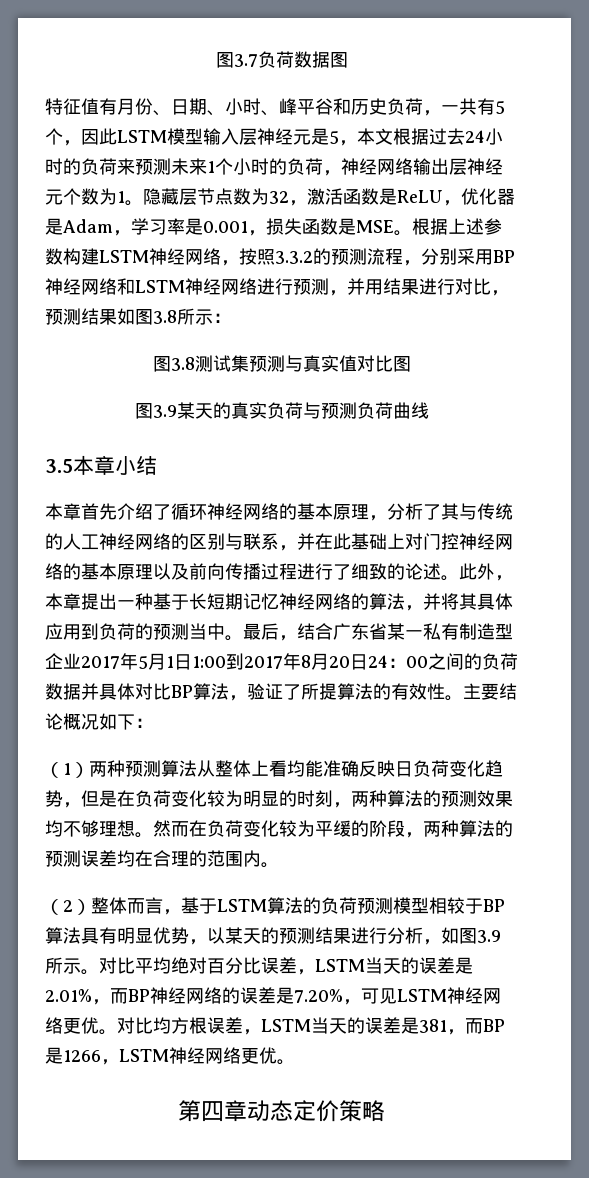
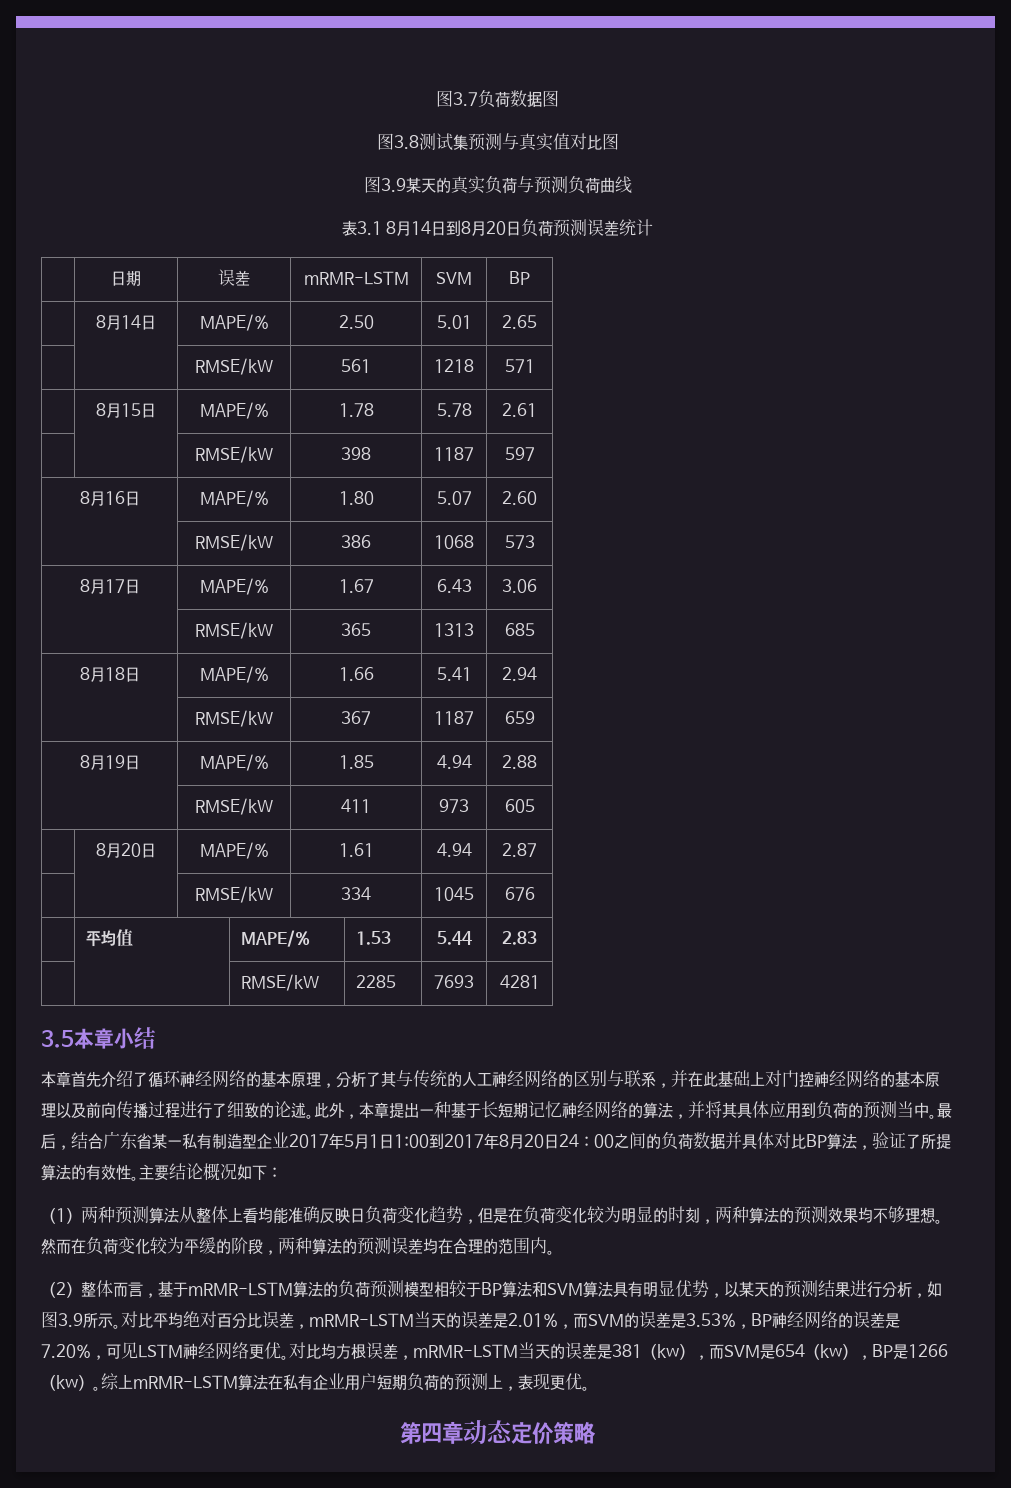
[45,98,505,116] [45,128,503,146] [45,158,503,176] [45,188,515,206] [45,218,502,236] [45,248,515,266] [45,278,509,296] [45,308,231,325] // 特征值有月份、日期、小时、峰平谷和历史负荷，一共有5个，因此LSTM模型输入层神经元是5，本文根据过去24小时的负荷来预测未来1个小时的负荷，神经网络输出层神经元个数为1。隐藏层节点数为32，激活函数是ReLU，优化器是Adam，学习率是0.001，损失函数是MSE。根据上述参数构建LSTM神经网络，按照3.3.2的预测流程，分别采用BP神经网络和LSTM神经网络进行预测，并用结果进行对比，预测结果如图3.8所示： -> (559, 98) none
(429, 410) none -> [341,219,654,237] [111,271,141,286] [218,269,250,286] [303,271,409,285] [436,272,472,285] [509,271,530,285] [96,315,156,330] [199,314,269,331] [338,315,374,329] [436,315,472,329] [502,315,537,329] [195,358,273,375] [341,359,372,373] [434,359,474,373] [504,359,535,373] [96,403,156,418] [199,402,269,419] [338,403,374,417] [436,403,472,417] [502,403,537,417] [195,446,273,463] [341,447,372,460] [434,447,474,461] [504,447,535,461] [79,491,140,506] [199,490,269,507] [338,491,374,505] [436,491,472,505] [502,491,537,505] [195,534,273,551] [341,535,372,548] [434,535,474,549] [504,535,535,549] [79,579,140,594] [199,578,269,595] [338,579,374,593] [436,579,472,593] [502,579,537,593] [195,622,273,639] [341,623,372,636] [434,623,474,637] [504,623,535,636] [79,667,140,682] [199,666,269,683] [338,667,374,681] [436,667,472,681] [502,667,537,681] [195,710,273,727] [341,711,372,725] [434,711,474,725] [504,711,535,724] [79,755,140,770] [199,754,269,771] [338,755,374,769] [436,755,472,769] [502,755,537,769] [195,798,273,815] [341,799,372,813] [439,799,469,813] [504,799,535,813] [96,843,156,858] [199,842,269,859] [338,843,374,857] [436,843,472,857] [502,843,537,857] [195,886,273,903] [341,887,372,900] [434,887,474,901] [504,887,535,901] [86,929,134,947] [241,930,311,947] [356,931,392,945] [436,931,472,945] [502,931,537,945] [241,974,320,991] [356,975,397,988] [434,975,474,989] [499,975,540,989] // 表3.1 8月14日到8月20日负荷预测误差统计 // | 日期 | 误差 | mRMR-LSTM | SVM | BP // | 8月14日 | MAPE/% | 2.50 | 5.01 | 2.65 // | | RMSE/kW | 561 | 1218 | 571 // | 8月15日 | MAPE/% | 1.78 | 5.78 | 2.61 // | | RMSE/kW | 398 | 1187 | 597 // 8月16日 | MAPE/% | 1.80 | 5.07 | 2.60 // | RMSE/kW | 386 | 1068 | 573 // 8月17日 | MAPE/% | 1.67 | 6.43 | 3.06 // | RMSE/kW | 365 | 1313 | 685 // 8月18日 | MAPE/% | 1.66 | 5.41 | 2.94 // | RMSE/kW | 367 | 1187 | 659 // 8月19日 | MAPE/% | 1.85 | 4.94 | 2.88 // | RMSE/kW | 411 | 973 | 605 // | 8月20日 | MAPE/% | 1.61 | 4.94 | 2.87 // | | RMSE/kW | 334 | 1045 | 676 // | 平均值 | MAPE/% | 1.53 | 5.44 | 2.83 // | | RMSE/kW | 2285 | 7693 | 4281
[217,899,267,912] LSTM -> [188,1282,293,1296] mRMR-LSTM
(81, 935) none -> [532,1281,613,1298] 和SVM算法
[315,959,365,972] LSTM -> [309,1313,414,1327] mRMR-LSTM
(128, 996) none -> [588,1311,751,1329] SVM的误差是3.53%，
[261,1019,311,1032] LSTM -> [413,1344,518,1358] mRMR-LSTM
[447,1018,505,1035] [45,1047,241,1065] ，而BP是1266，LSTM神经网络 -> [642,1343,948,1360] [41,1373,550,1391] （kw），而SVM是654（kw），BP是1266（kw）。综上mRMR-LSTM算法在私有企业用户短期负荷的预测上，表现

